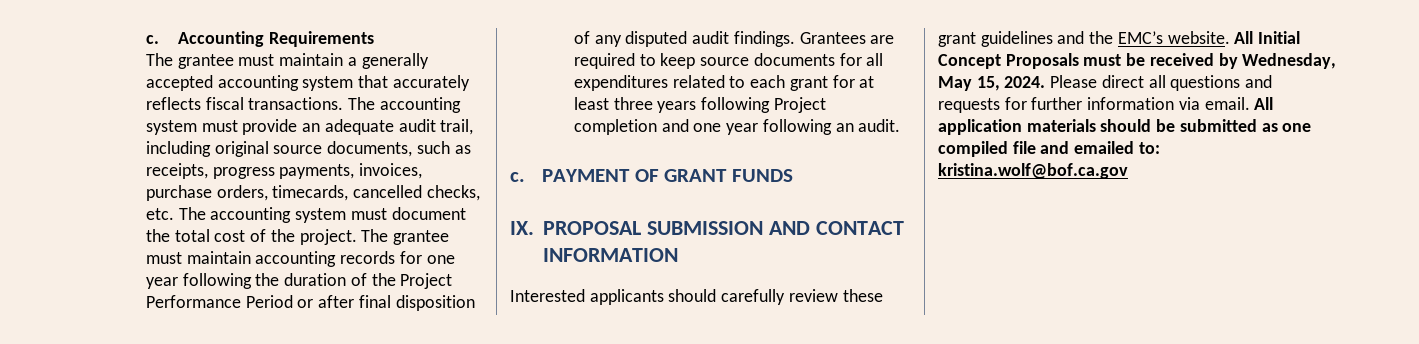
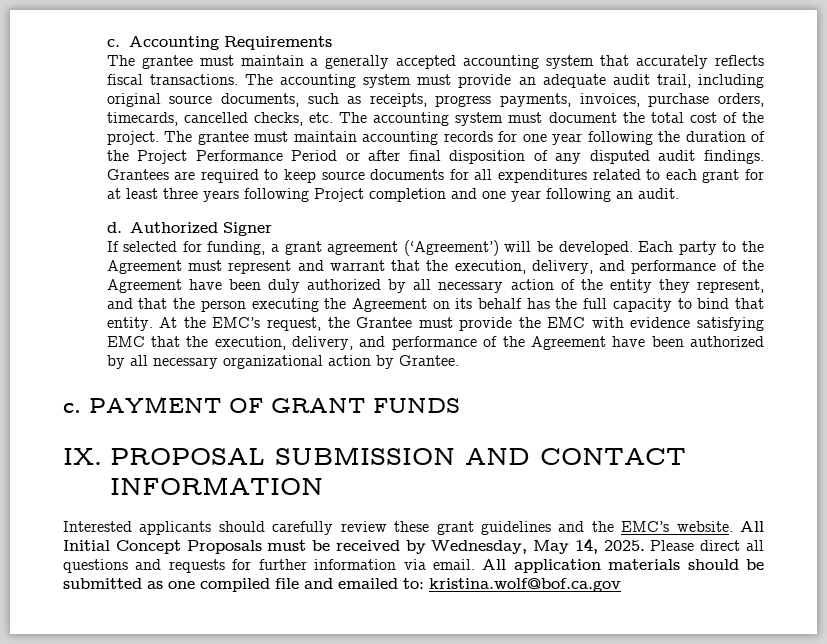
(901, 125) none -> [106,222,272,236] [106,240,764,256] [106,260,765,274] [106,279,765,293] [106,298,764,312] [106,317,764,331] [106,336,764,350] [106,355,459,369] // d. Authorized Signer // If selected for funding, a grant agreement (‘Agreement’) will be developed. Each party to the Agreement must represent and warrant that the execution, delivery, and performance of the Agreement have been duly authorized by all necessary action of the entity they represent, and that the person executing the Agreement on its behalf has the full capacity to bind that entity. At the EMC’s request, the Grantee must provide the EMC with evidence satisfying EMC that the execution, delivery, and performance of the Agreement have been authorized by all necessary organizational action by Grantee.
[976,76,1046,91] 15, 2024. -> [574,538,645,554] 14, 2025.

